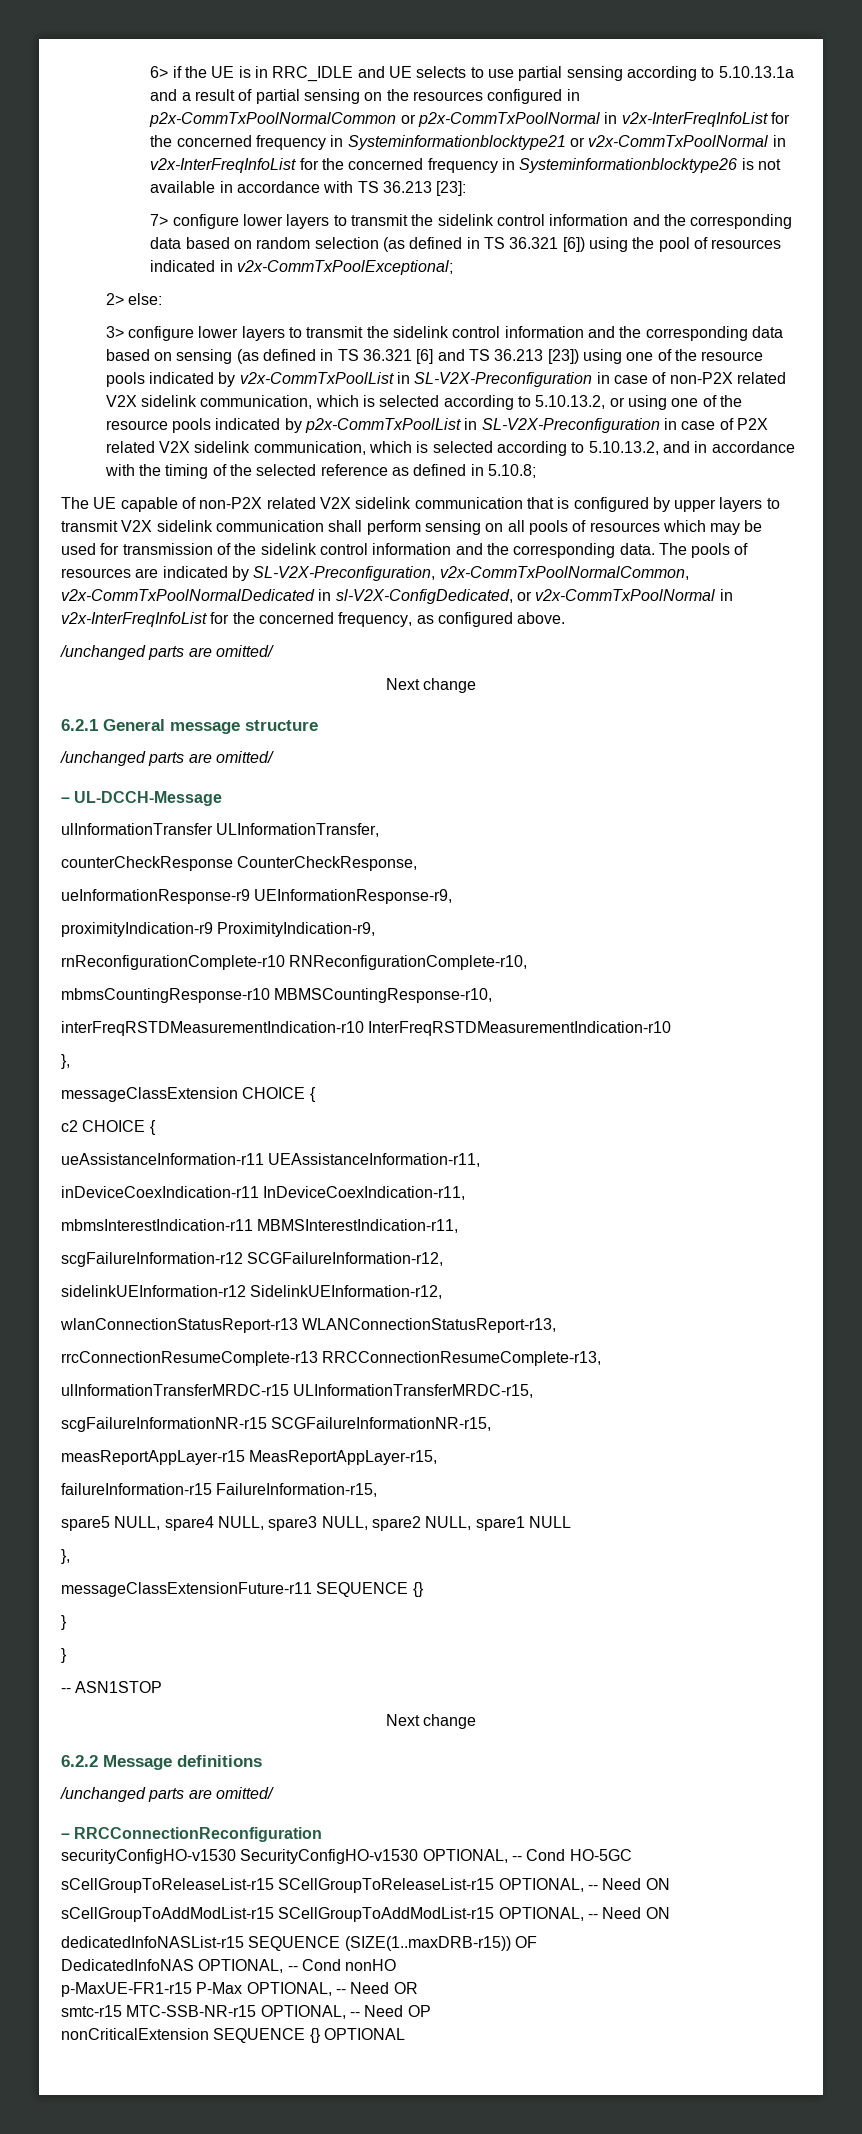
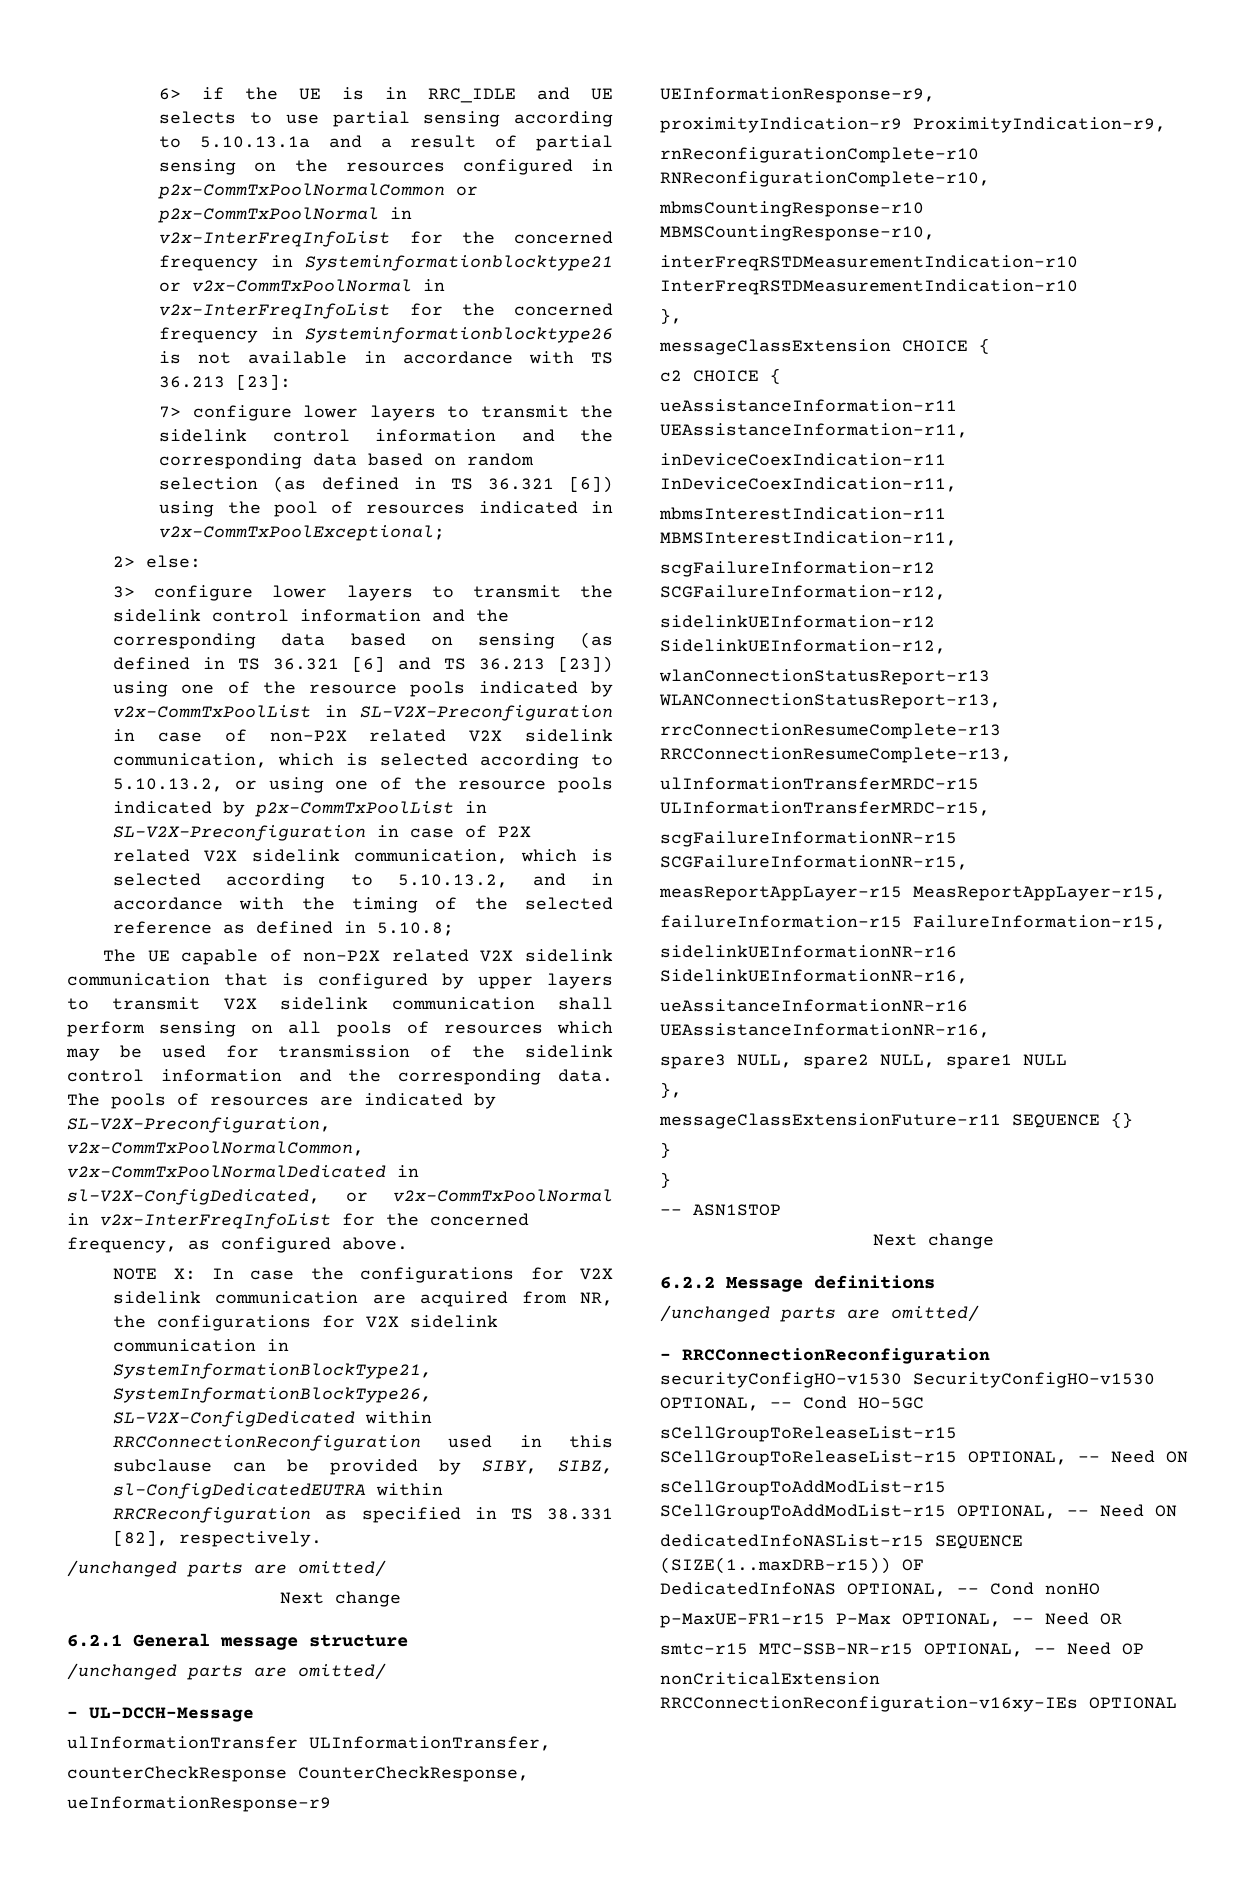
(566, 618) none -> [113,1267,613,1283] [113,1291,613,1307] [113,1315,499,1331] [113,1339,290,1352] [113,1363,433,1379] [113,1387,433,1403] [113,1411,433,1427] [113,1435,613,1451] [113,1459,613,1475] [113,1483,444,1499] [113,1507,613,1523] [113,1530,323,1547] // NOTE X: In case the configurations for V2X sidelink communication are acquired from NR, the configurations for V2X sidelink communication in SystemInformationBlockType21, SystemInformationBlockType26, SL-V2X-ConfigDedicated within RRCConnectionReconfiguration used in this subclause can be provided by SIBY, SIBZ, sl-ConfigDedicatedEUTRA within RRCReconfiguration as specified in TS 38.331 [82], respectively.
[61,1516,264,1531] spare5 NULL, spare4 NULL, -> [660,945,957,958] [660,969,968,984] [660,999,968,1012] [660,1023,990,1038] sidelinkUEInformationNR-r16 SidelinkUEInformationNR-r16, // ueAssitanceInformationNR-r16 UEAssistanceInformationNR-r16, //
[213,2028,321,2043] SEQUENCE {} -> [660,1696,1078,1712] RRCConnectionReconfiguration-v16xy-IEs

